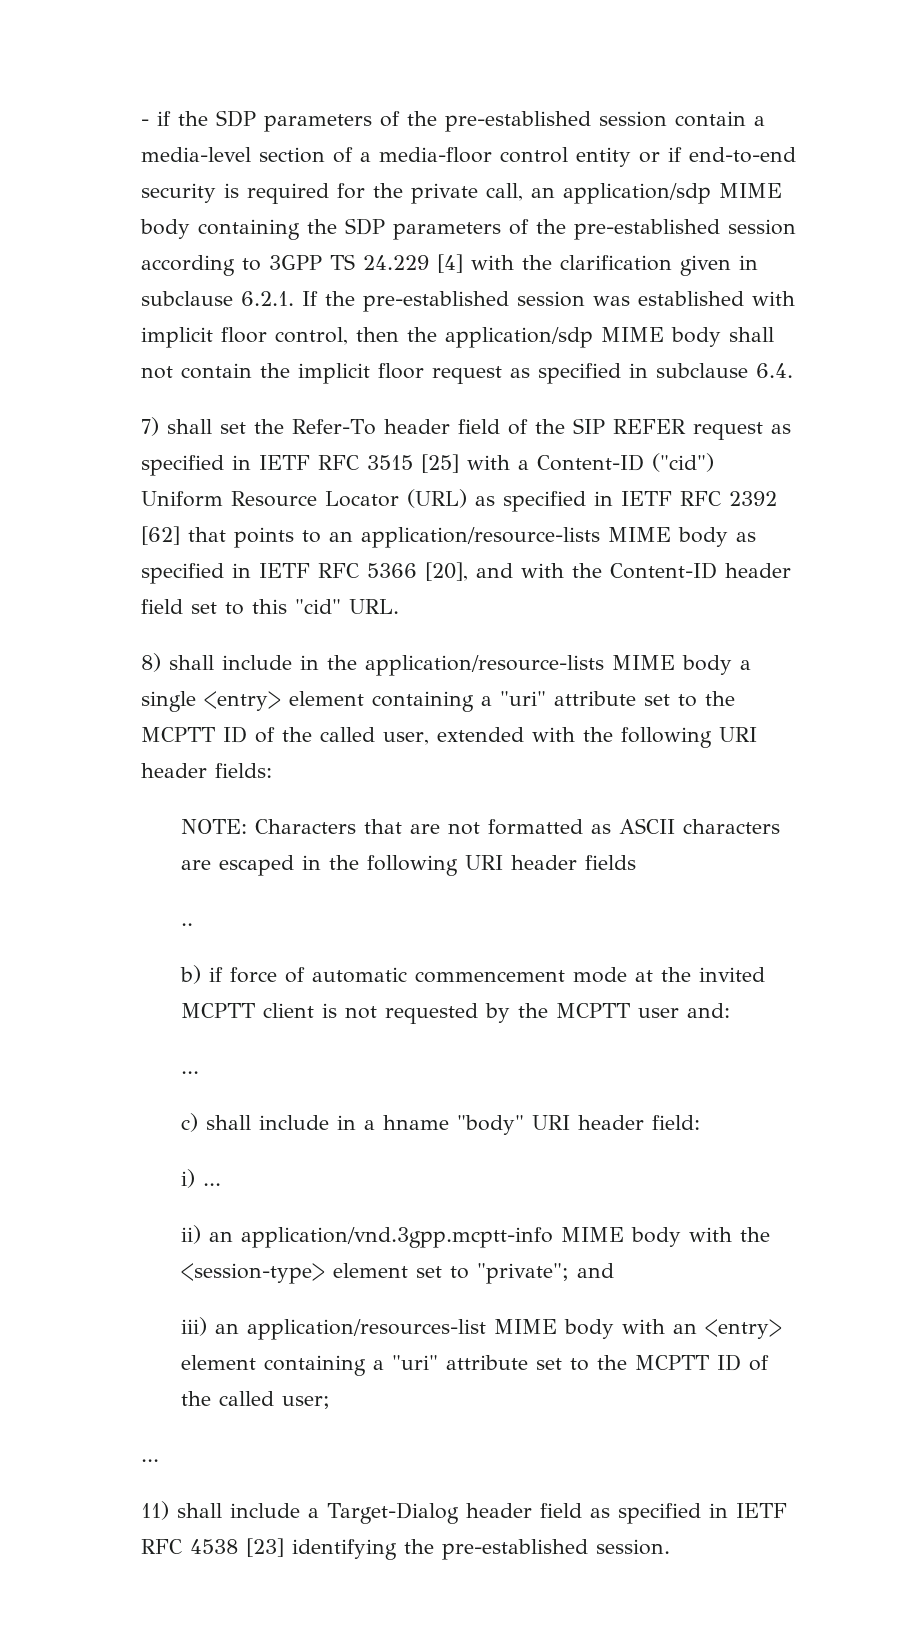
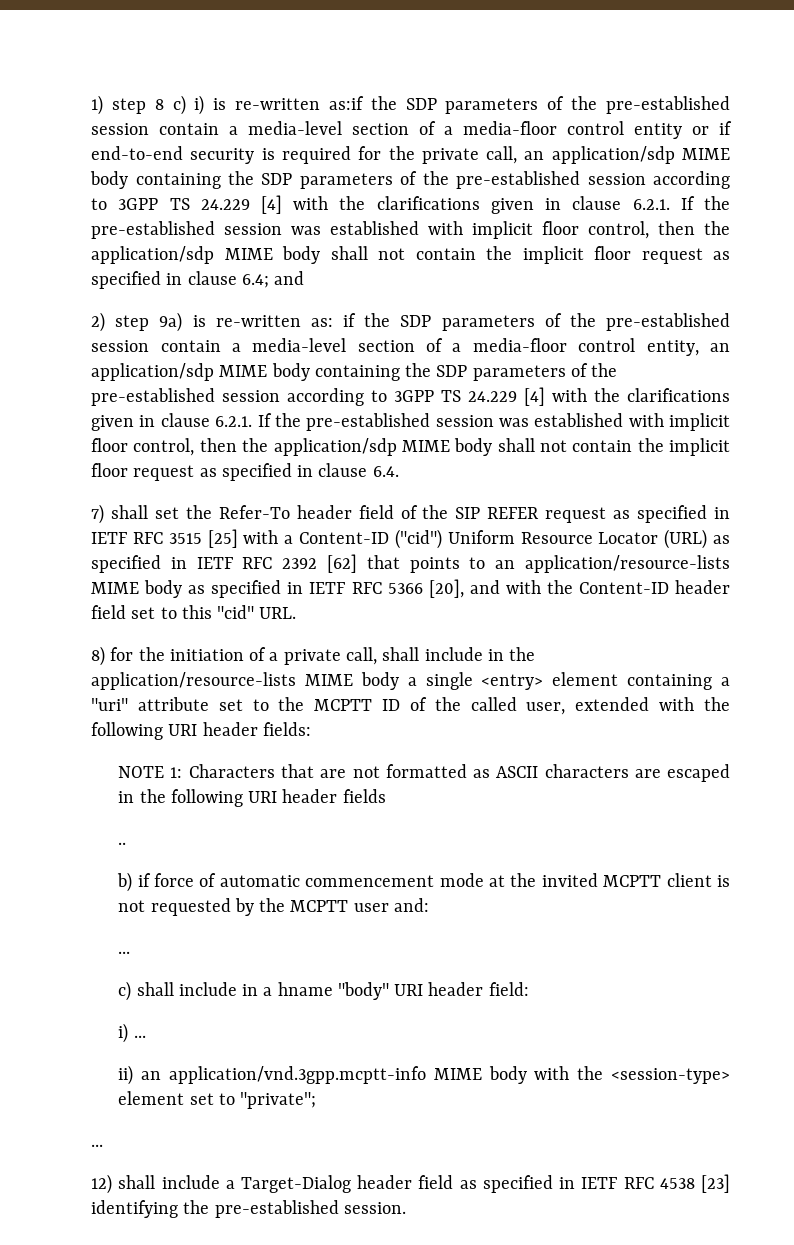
[140,111,171,126] - if -> [91,95,364,115] 1) step 8 c) i) is re-written as:if
[559,255,758,276] [140,291,233,306] clarification given in subclause -> [376,196,622,214] clarifications given in clause
[655,363,748,378] subclause -> [187,271,305,288] [91,312,730,332] [91,338,730,356] [91,363,618,381] [91,387,730,406] [91,413,730,431] [91,438,730,456] [91,463,368,481] clause 6.4; and // 2) step 9a) is re-written as: if the SDP parameters of the pre-established session contain a media-level section of a media-floor control entity, an application/sdp MIME body containing the SDP parameters of the pre-established session according to 3GPP TS 24.229 [4] with the clarifications given in clause 6.2.1. If the pre-established session was established with implicit floor control, then the application/sdp MIME body shall not contain the implicit floor request as specified in clause
(161, 662) none -> [110,647,377,665] for the initiation of a private call,
[181,819,248,834] NOTE: -> [118,766,183,778] NOTE 1:
[577,1263,615,1278] [181,1317,783,1340] [181,1354,770,1376] [181,1391,331,1409] [140,1459,159,1462] [140,1501,169,1520] and // iii) an application/resources-list MIME body with an <entry> element containing a "uri" attribute set to the MCPTT ID of the called user; // ... // 11) -> [91,1144,104,1147] [91,1174,113,1194] // ... // 12)

